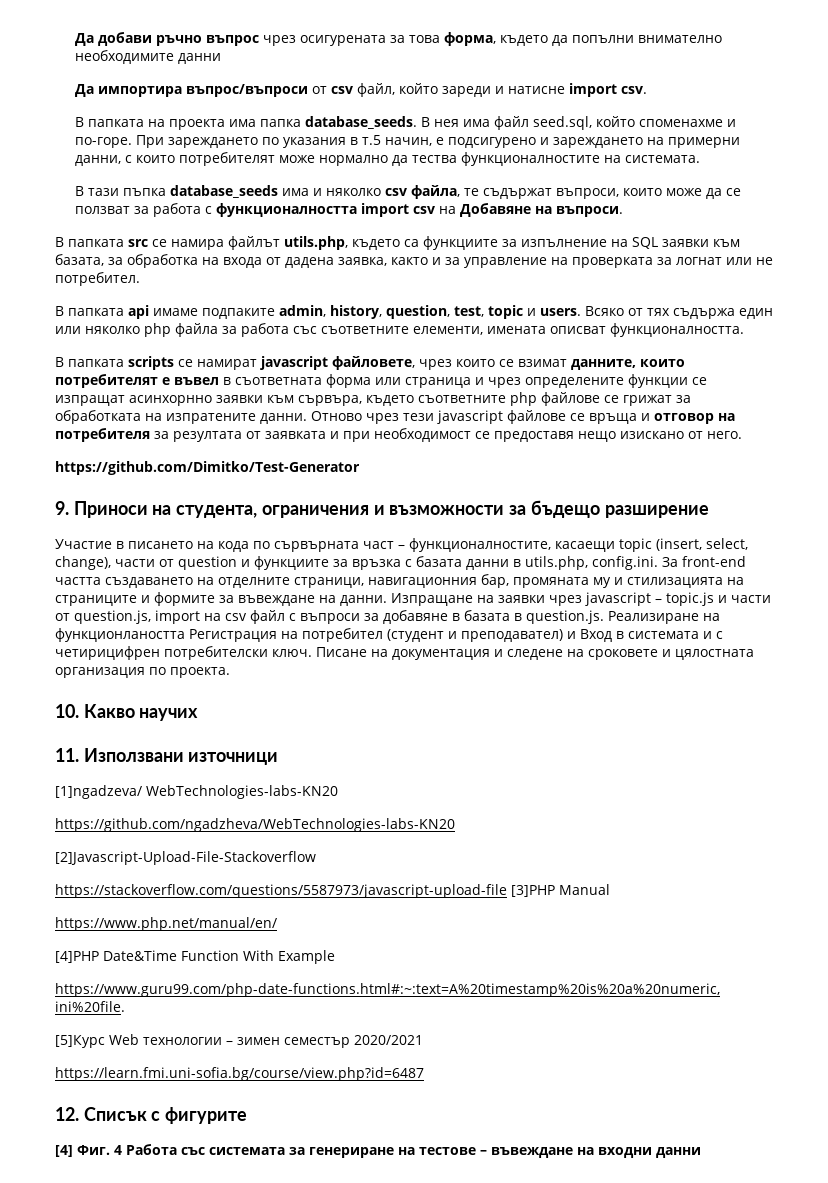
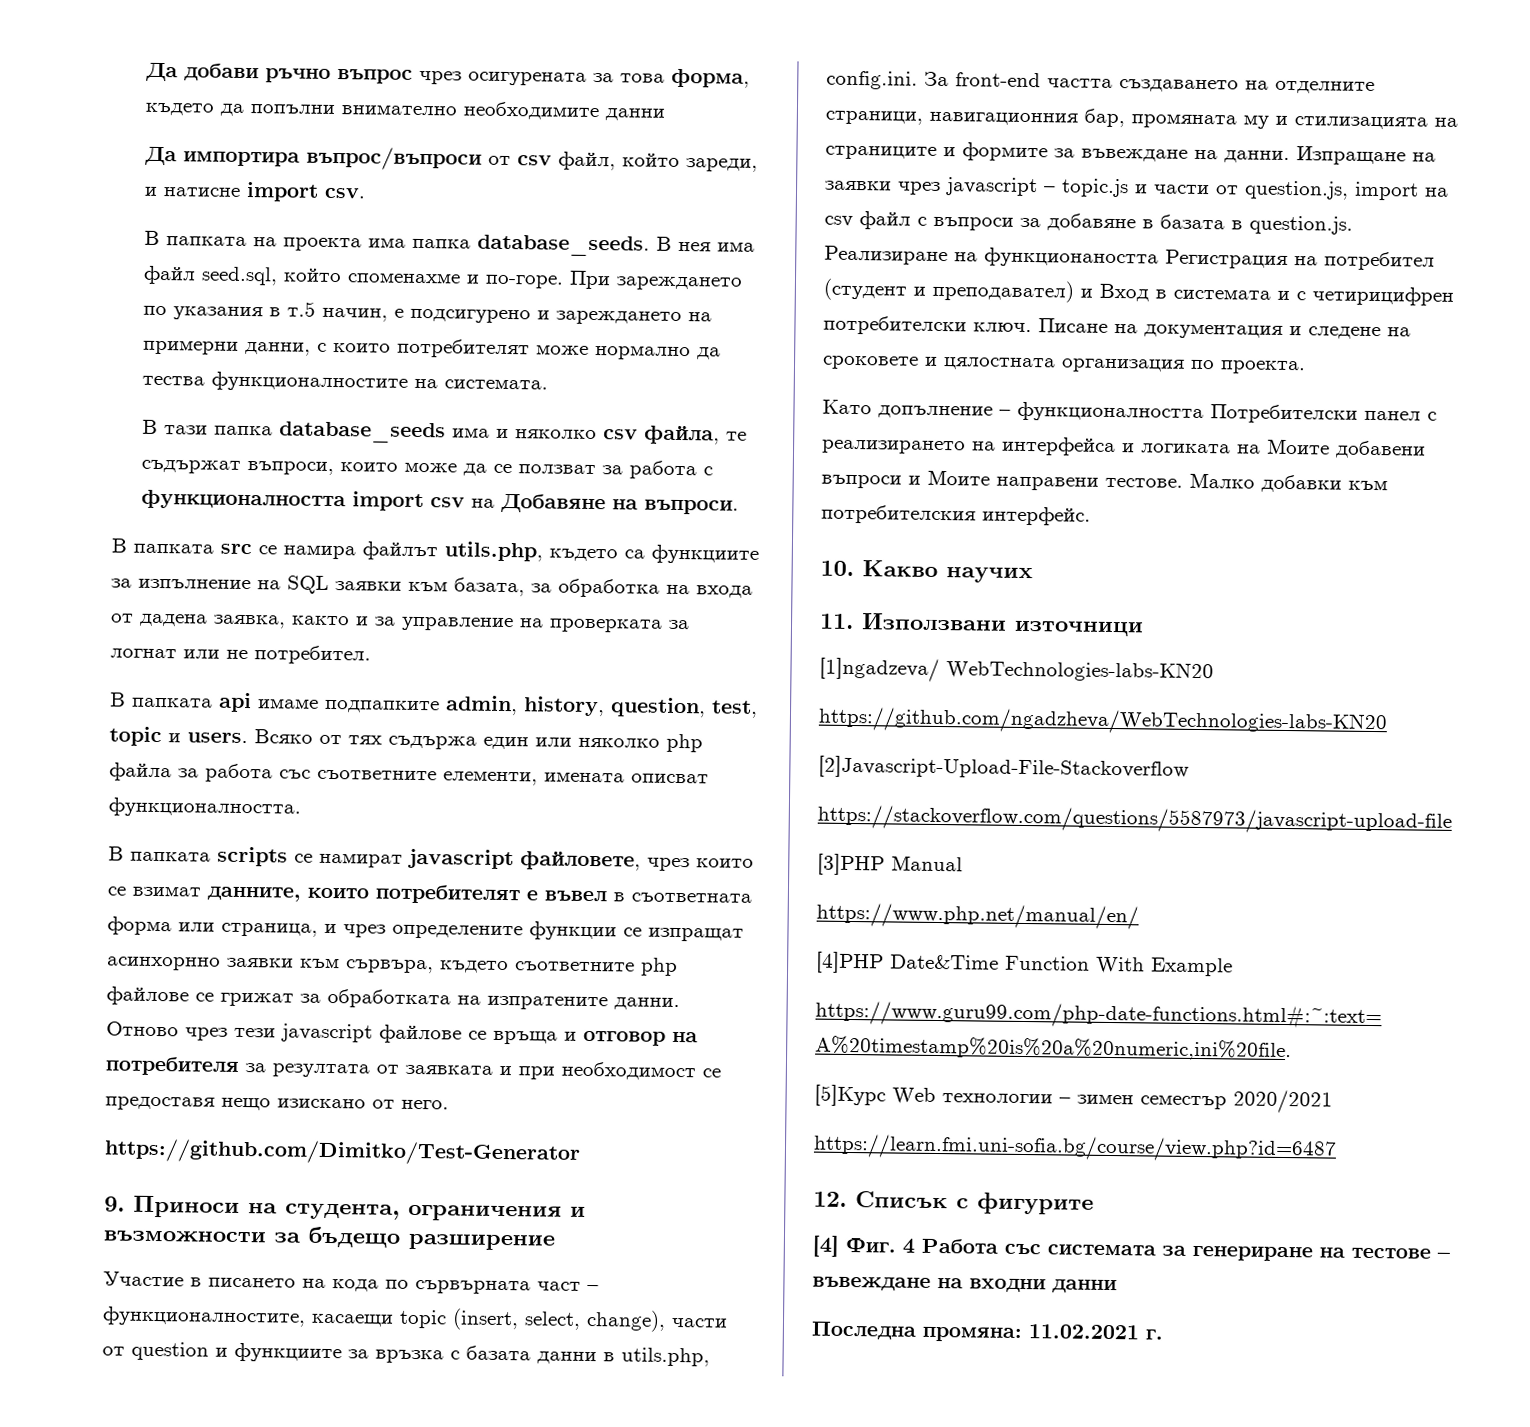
[441,86,491,97] зареди -> [685,158,758,172] зареди,
[122,188,166,196] пъпка -> [213,425,273,436] папка
[202,308,275,319] подпаките -> [324,699,440,714] подпапките
[405,377,471,388] страница -> [221,922,318,937] страница,
[55,628,185,642] функционлаността -> [984,247,1159,268] функционаността
(230, 672) none -> [822,399,1437,424] [822,436,1426,459] [821,469,1388,493] [821,504,1091,526] // Като допълнение – функционалността Потребителски панел с реализирането на интерфейса и логиката на Моите добавени въпроси и Моите направени тестове. Малко добавки към потребителския интерфейс.
(507, 891) none -> (1452, 819) //
(701, 1152) none -> [811,1321,1163,1342] // Последна промяна: 11.02.2021 г.

